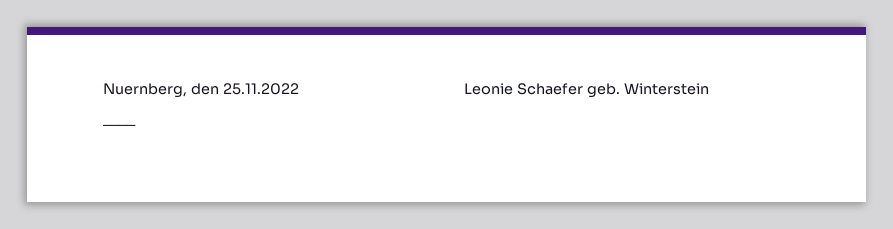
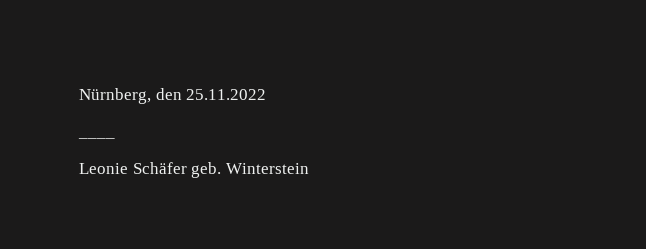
[103,83,187,98] Nuernberg, -> [79,88,151,104] Nürnberg,
[516,83,583,95] Schaefer -> [132,162,187,174] Schäfer

